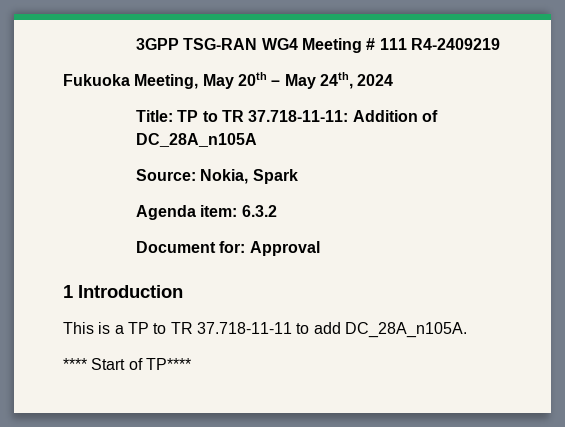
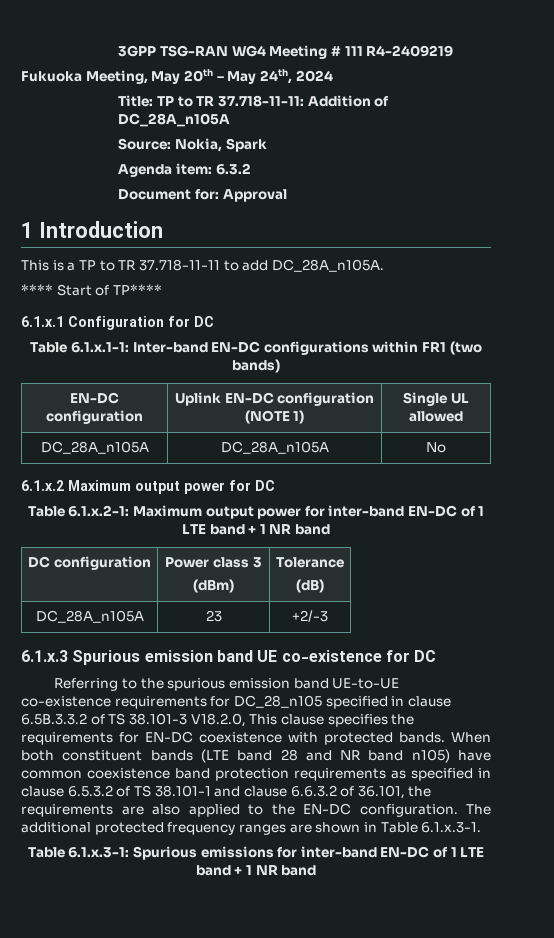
(191, 364) none -> [21,316,214,330] [30,341,482,355] [232,359,280,373] [70,392,119,404] [46,410,143,424] [174,392,375,406] [244,410,305,424] [403,392,469,406] [409,411,463,422] [40,441,149,454] [220,441,329,454] [426,442,446,453] [21,480,275,494] [27,505,485,519] [181,524,331,535] [28,556,151,570] [165,557,262,568] [193,579,234,593] [276,557,344,568] [296,579,324,593] [35,610,144,623] [205,610,222,622] [292,610,328,622] [21,650,437,665] [54,678,400,691] [21,695,451,709] [21,713,415,727] [21,731,491,745] [21,749,492,763] [21,768,491,781] [21,785,432,799] [21,803,491,817] [21,822,482,835] [27,846,485,860] [195,865,317,876] // 6.1.x.1 Configuration for DC // Table 6.1.x.1-1: Inter-band EN-DC configurations within FR1 (two bands) // EN-DC configuration | Uplink EN-DC configuration (NOTE 1) | Single UL allowed // DC_28A_n105A | DC_28A_n105A | No // 6.1.x.2 Maximum output power for DC // Table 6.1.x.2-1: Maximum output power for inter-band EN-DC of 1 LTE band + 1 NR band // DC configuration | Power class 3 // (dBm) | Tolerance // (dB) // DC_28A_n105A | 23 | +2/-3 // 6.1.x.3 Spurious emission band UE co-existence for DC // Referring to the spurious emission band UE-to-UE co-existence requirements for DC_28_n105 specified in clause 6.5B.3.3.2 of TS 38.101-3 V18.2.0, This clause specifies the requirements for EN-DC coexistence with protected bands. When both constituent bands (LTE band 28 and NR band n105) have common coexistence band protection requirements as specified in clause 6.5.3.2 of TS 38.101-1 and clause 6.6.3.2 of 36.101, the requirements are also applied to the EN-DC configuration. The additional protected frequency ranges are shown in Table 6.1.x.3-1. // Table 6.1.x.3-1: Spurious emissions for inter-band EN-DC of 1 LTE band + 1 NR band

